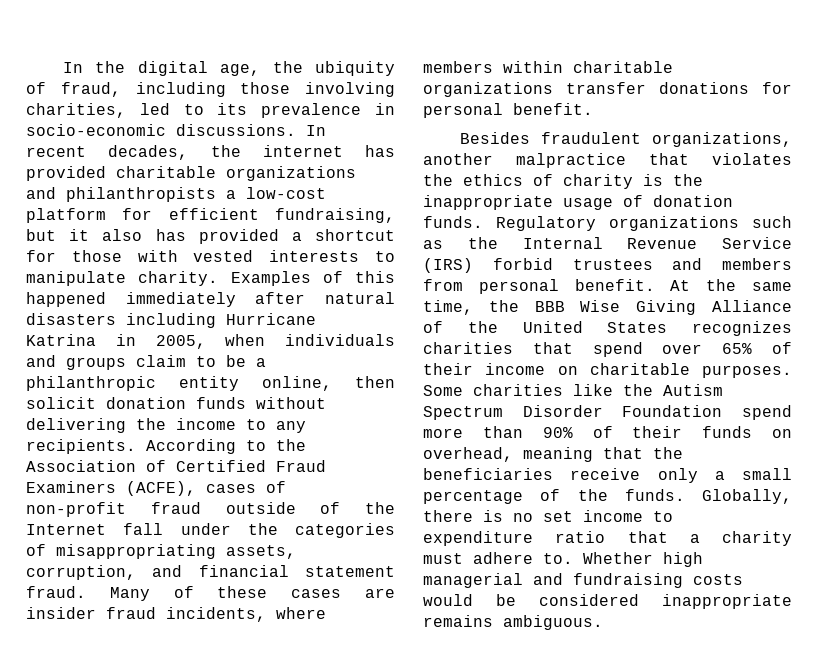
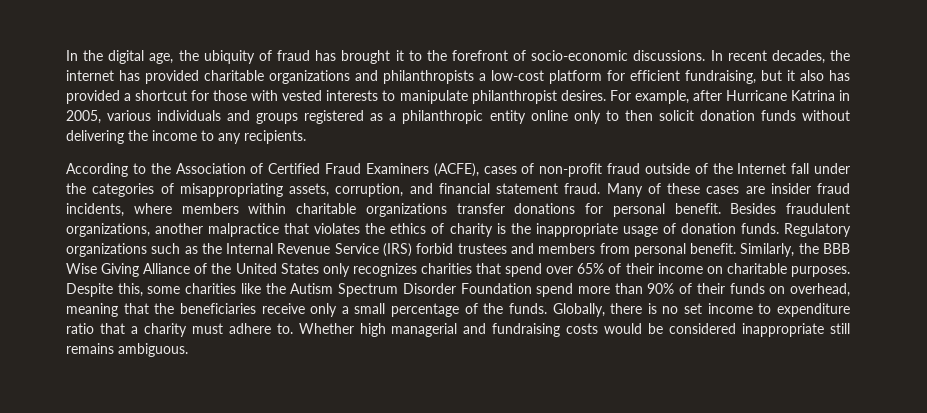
[60,82,395,97] [26,103,396,118] fraud, including those involving charities, led to its prevalence in -> [277,50,527,64] fraud has brought it to the forefront of
[138,271,395,286] [26,292,395,307] [26,313,216,328] charity. Examples of this happened immediately after natural disasters including -> [471,90,722,104] philanthropist desires. For example, after
[225,334,266,346] when -> [107,110,152,121] various
[136,355,266,367] [26,376,332,391] claim to be a philanthropic entity online, -> [304,110,619,124] registered as a philanthropic entity online only to
(136, 446) none -> (306, 137) //
(593, 109) // -> (721, 208) none
[670,279,792,291] [423,300,473,315] At the same time, -> [740,243,795,257] Similarly,
(668, 327) none -> [322,263,350,277] only
[423,385,463,396] Some -> [66,283,181,297] Despite this, some
(792, 601) none -> [830,323,851,334] still

